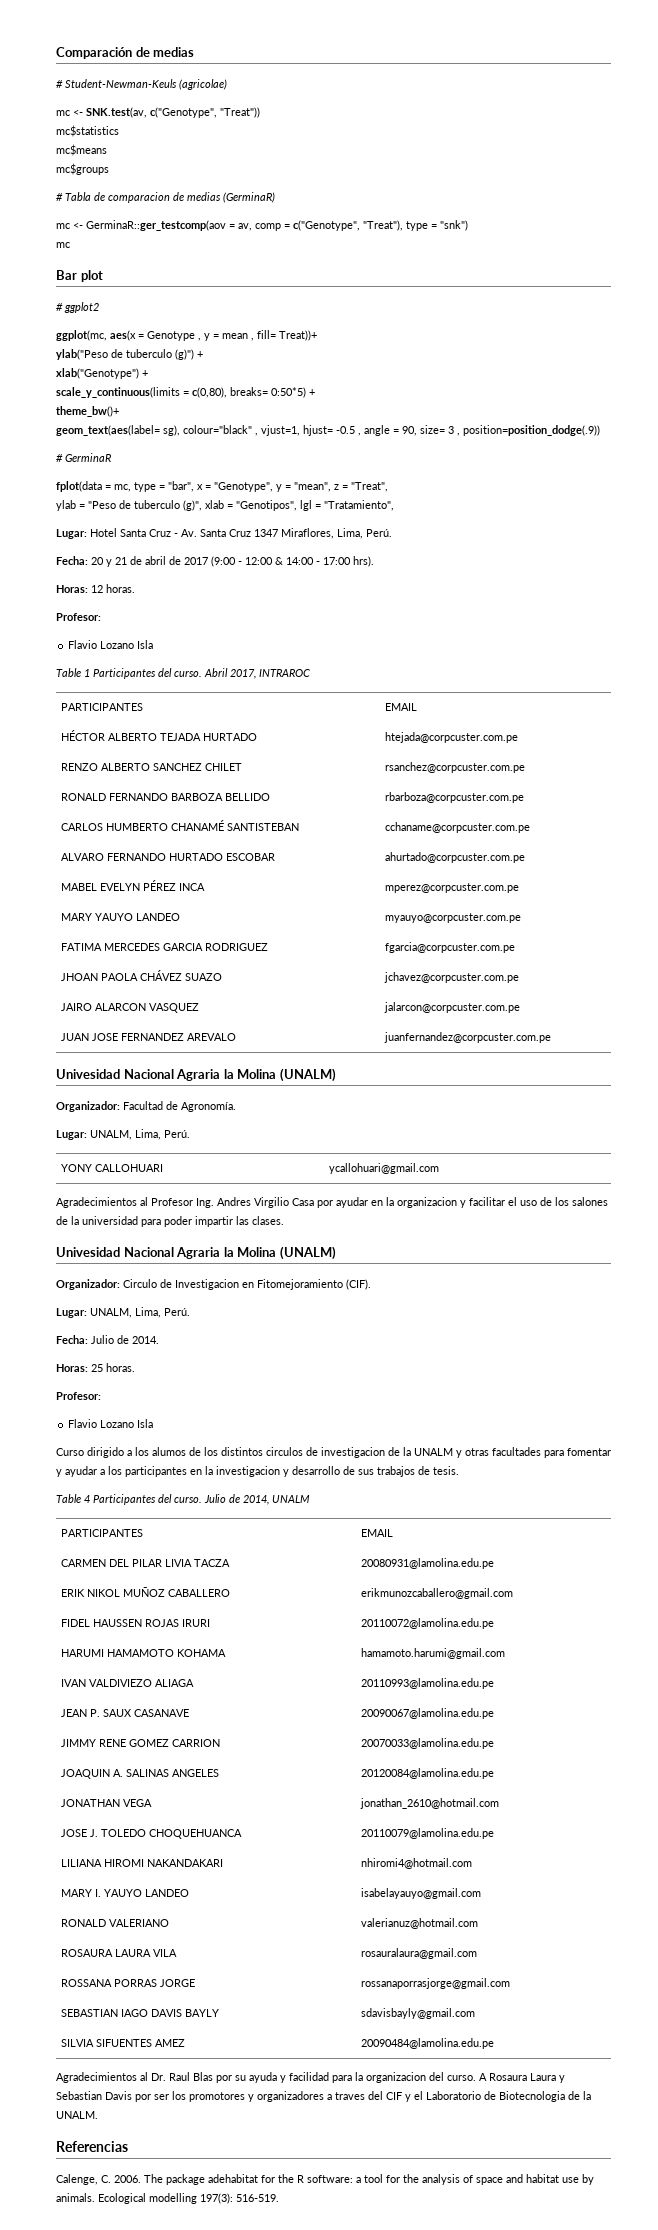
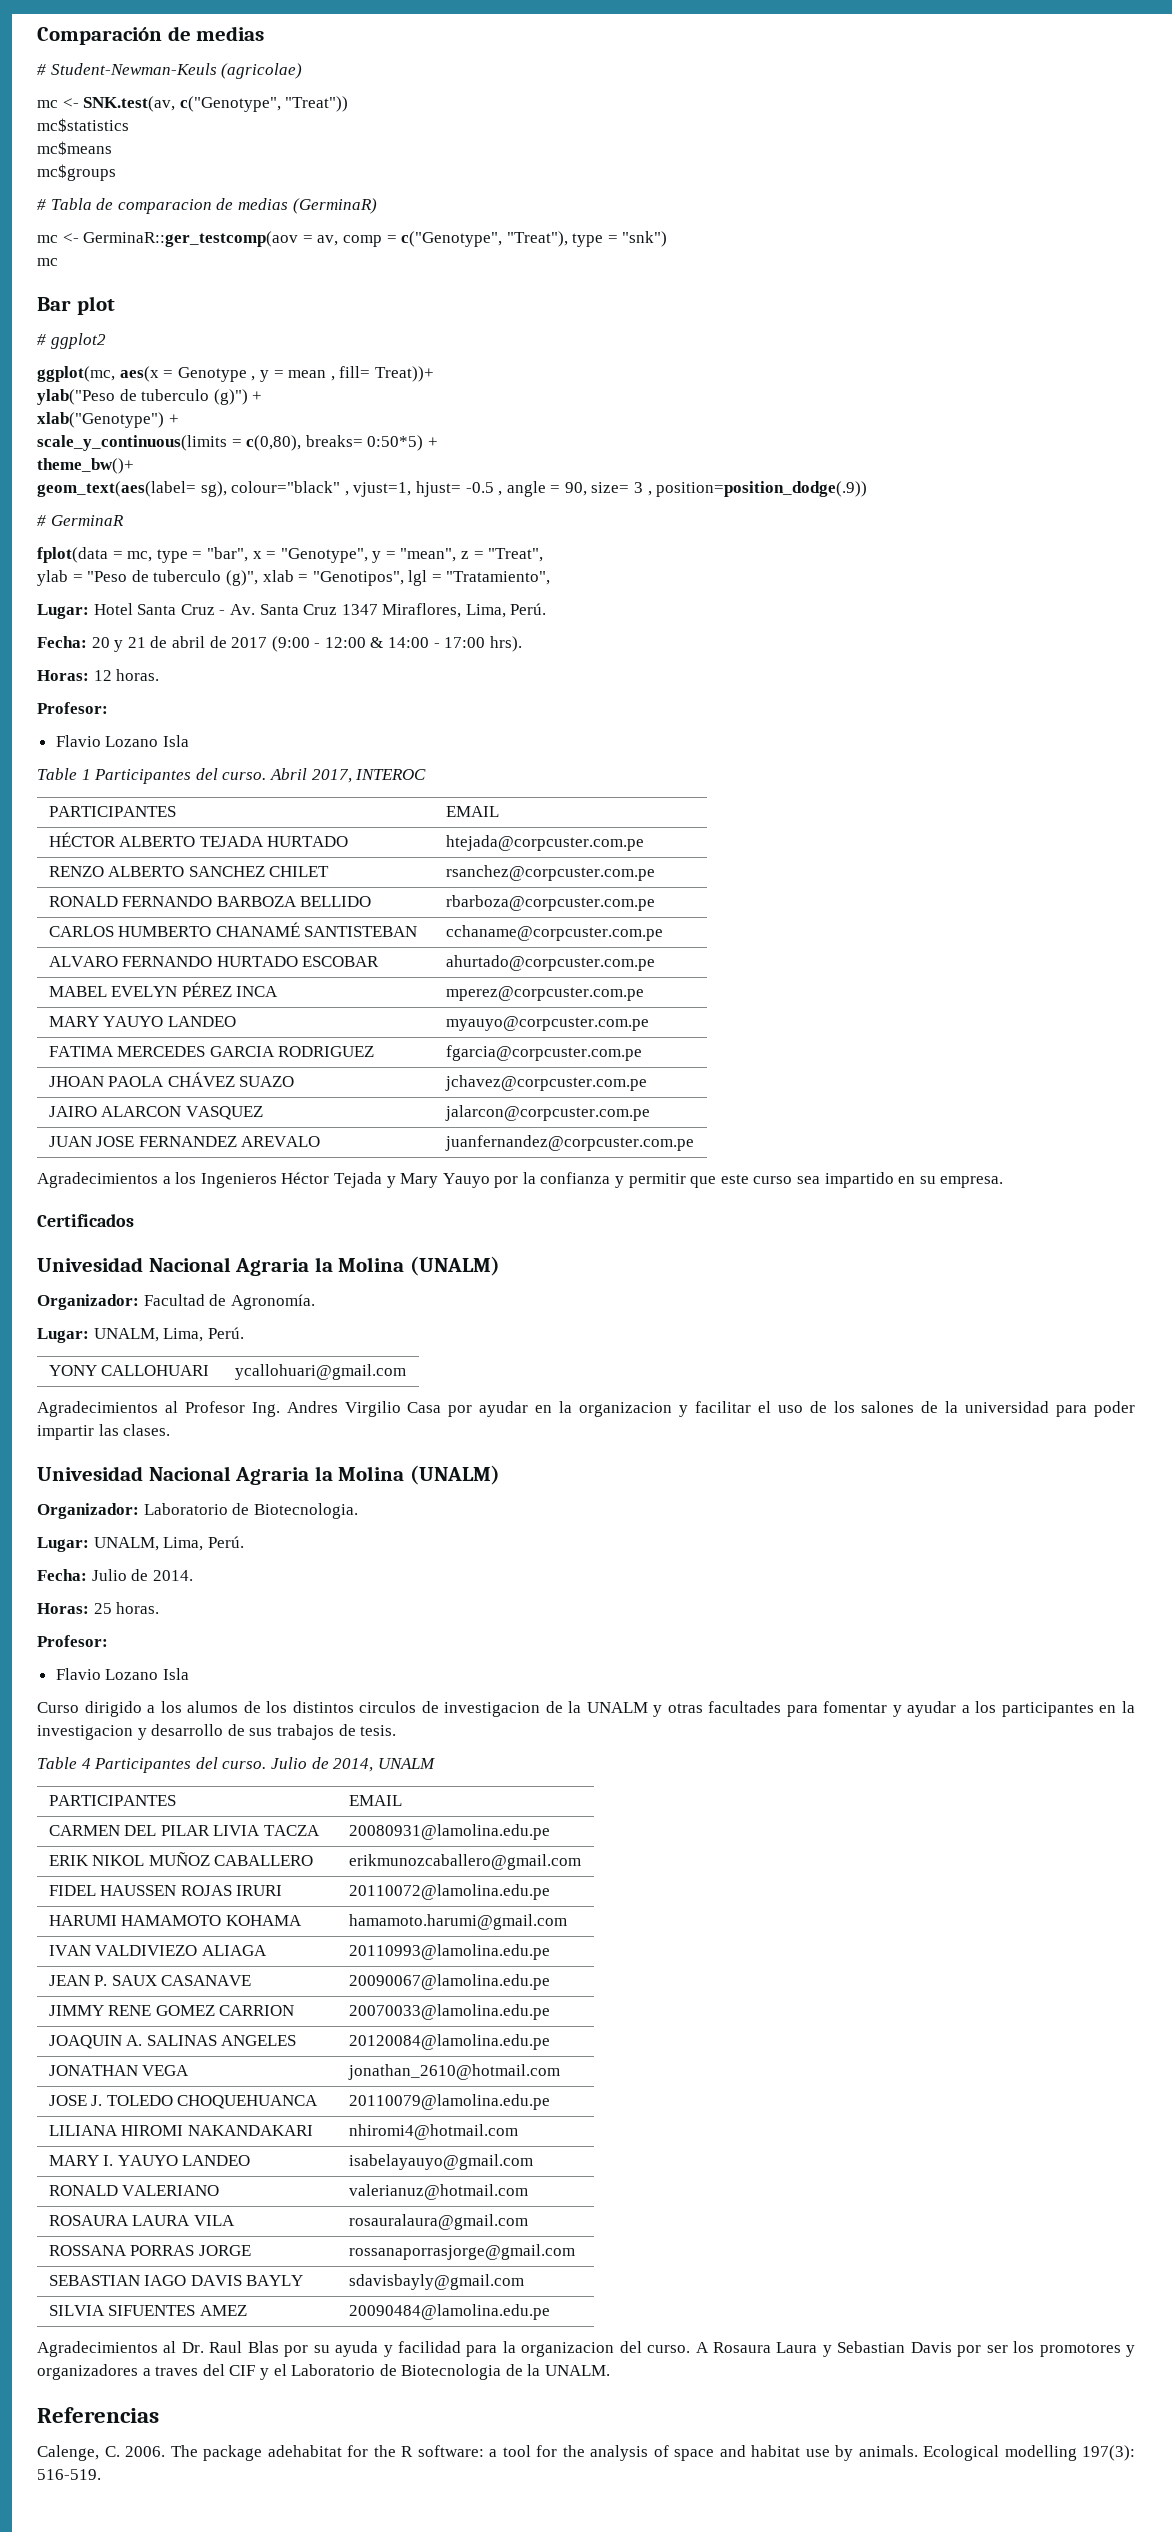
[259,669,310,677] INTRAROC -> [355,769,427,780] INTEROC
(552, 1037) none -> [37,1172,1004,1188] [37,1214,134,1227] // Agradecimientos a los Ingenieros Héctor Tejada y Mary Yauyo por la confianza y permitir que este curso sea impartido en su empresa. // Certificados
[123,1279,371,1290] Circulo de Investigacion en Fitomejoramiento (CIF). -> [143,1503,358,1519] Laboratorio de Biotecnologia.

